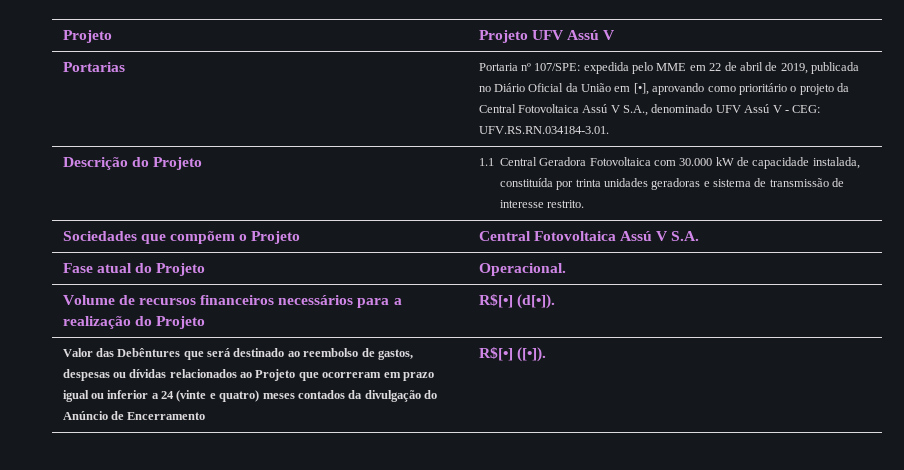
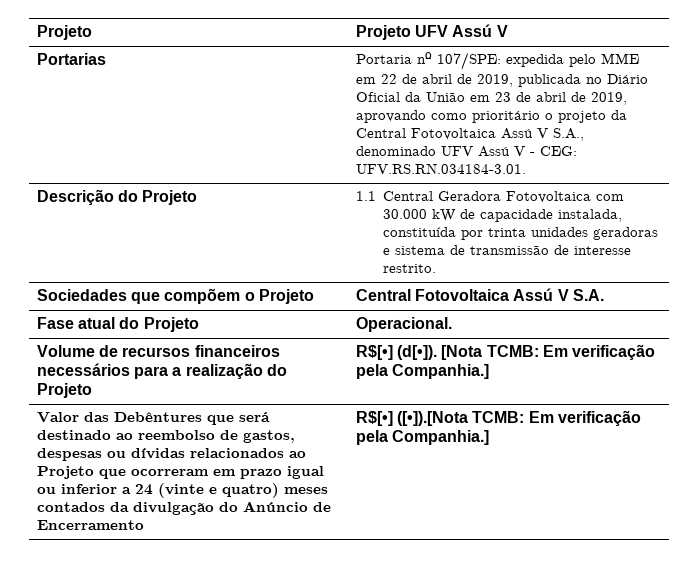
[633,83,649,95] [•], -> [494,92,627,105] 23 de abril de 2019,
(555, 301) none -> [441,344,656,360] [355,364,490,379] [Nota TCMB: Em verificação pela Companhia.]
[516,347,546,362] ([•]). -> [397,410,641,426] [355,430,490,445] ([•]).[Nota TCMB: Em verificação pela Companhia.]

